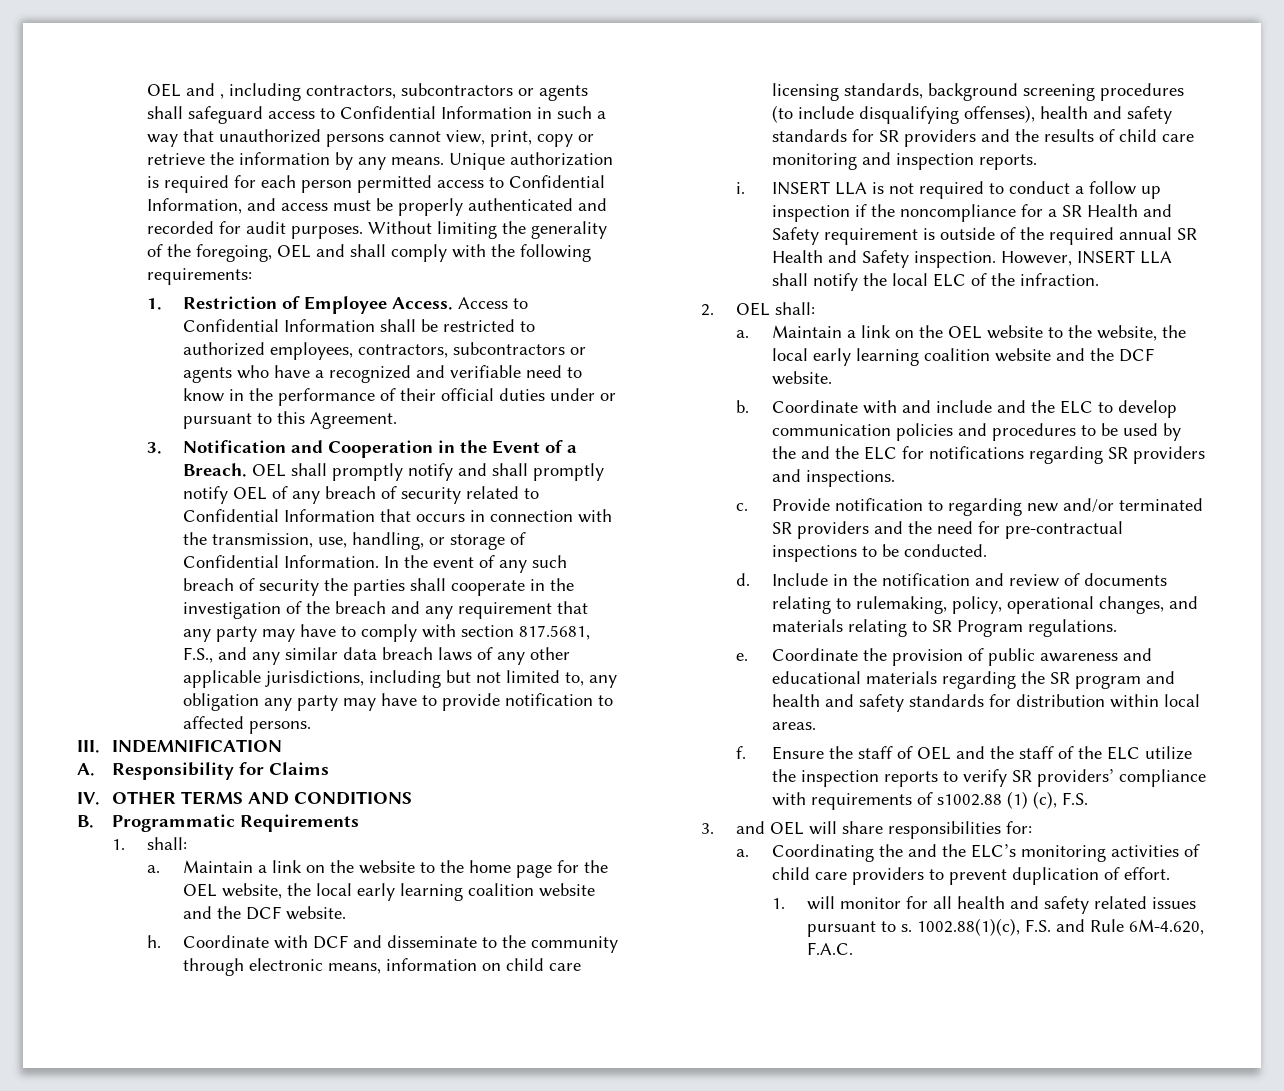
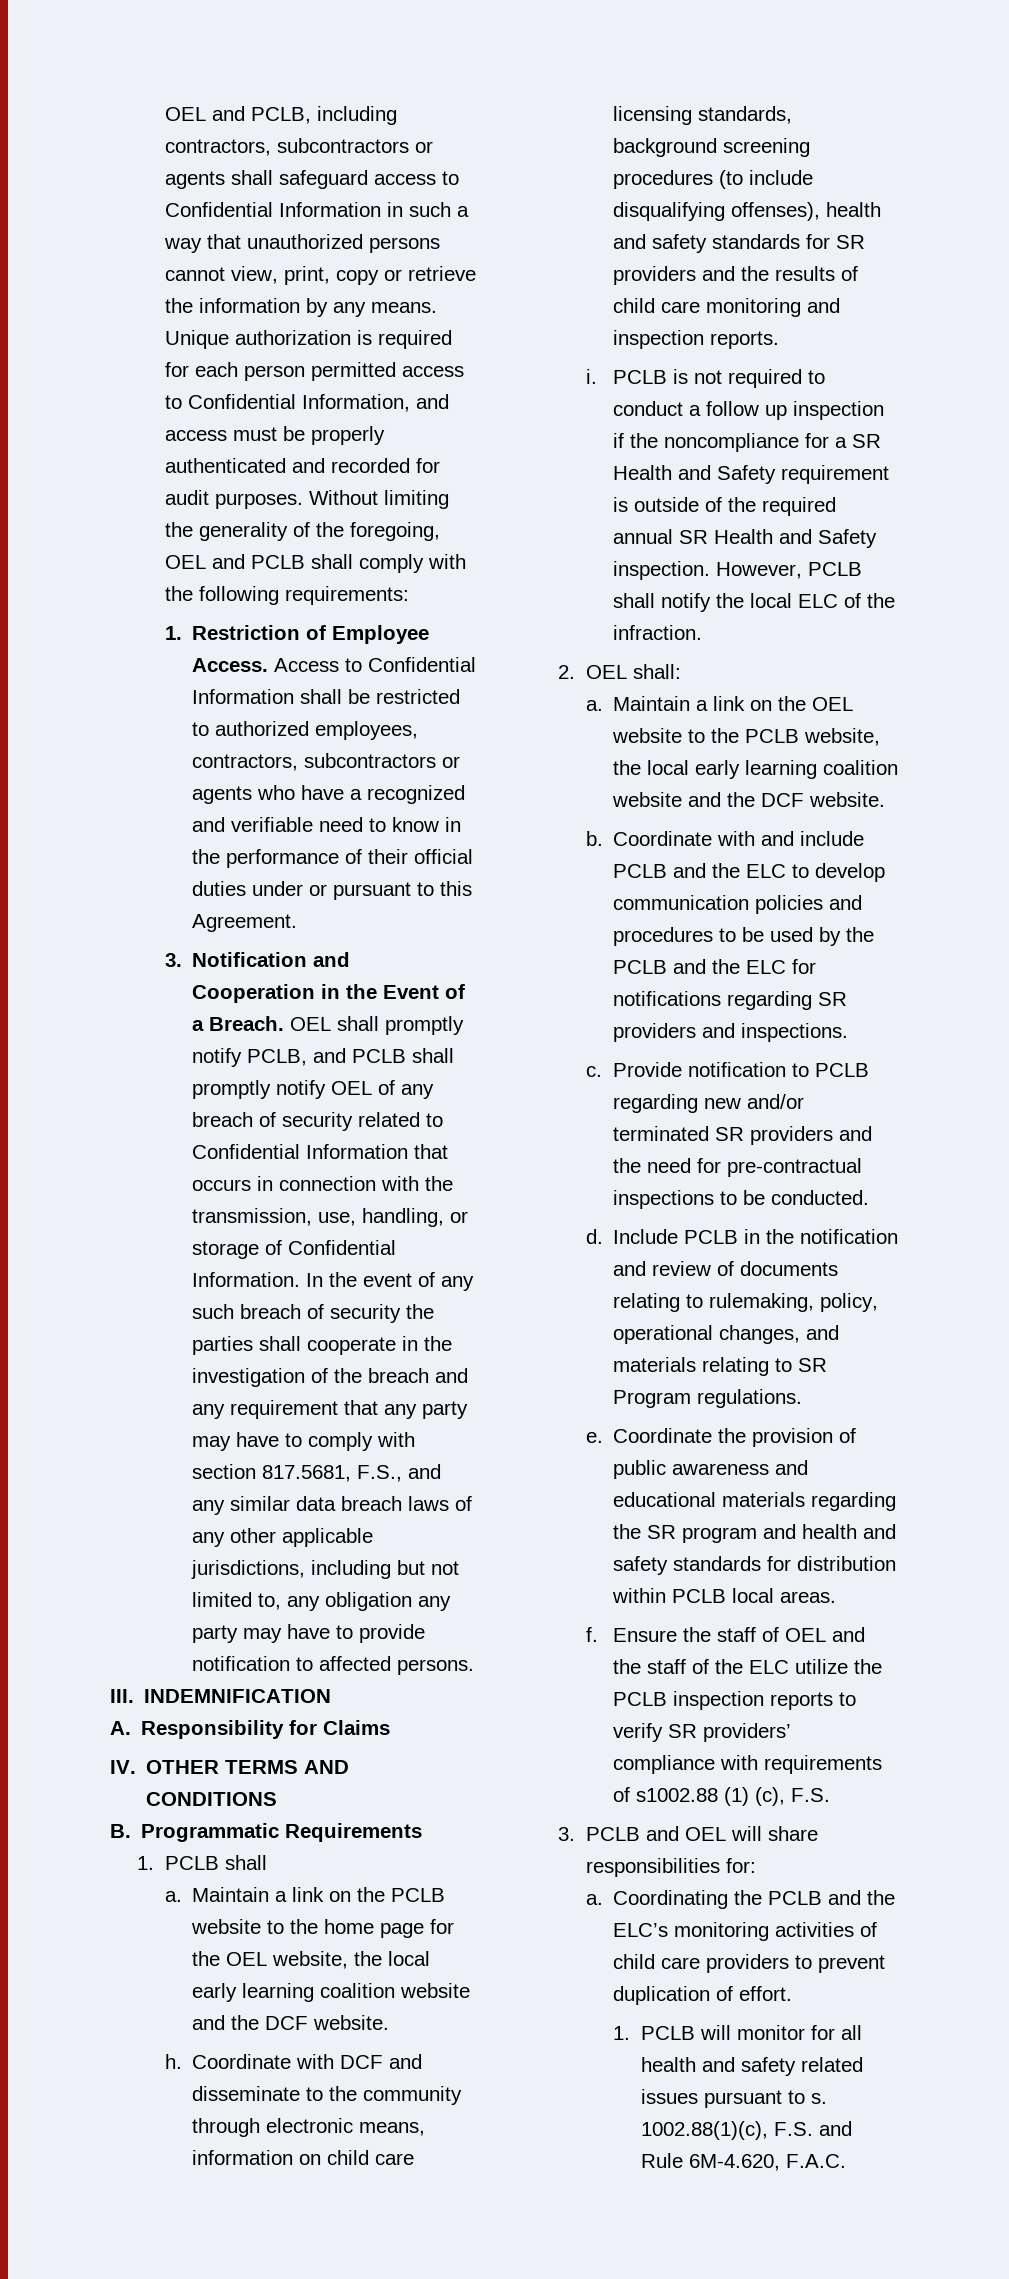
[147,83,225,99] OEL and , -> [164,106,311,124] OEL and PCLB,
(346, 250) none -> [250,555,305,569] PCLB
[457,463,487,476] and -> [247,1048,407,1066] PCLB, and PCLB
[147,837,188,850] [147,860,354,873] shall: // a. Maintain a link on the -> [164,1855,267,1870] [164,1887,446,1902] PCLB shall // a. Maintain a link on the PCLB
[771,181,867,195] INSERT LLA -> [613,370,668,384] PCLB
[1076,250,1172,264] INSERT LLA -> [808,562,863,576] PCLB
(1092, 331) none -> [745,729,800,743] PCLB
(992, 406) none -> [613,864,668,878] PCLB
(796, 452) none -> [613,960,668,974] PCLB
(943, 505) none -> [815,1063,870,1077] PCLB
(828, 579) none -> [684,1230,739,1244] PCLB
(1159, 701) none -> [672,1589,727,1603] PCLB
(796, 775) none -> [613,1692,668,1706] PCLB
(715, 828) none -> [585,1827,640,1841] PCLB
(903, 850) none -> [768,1891,823,1905] PCLB
(785, 903) none -> [640,2026,695,2040] PCLB

